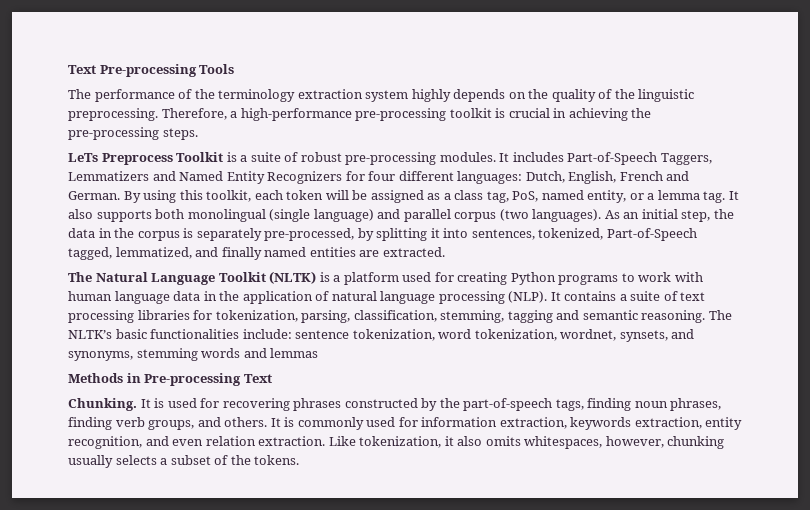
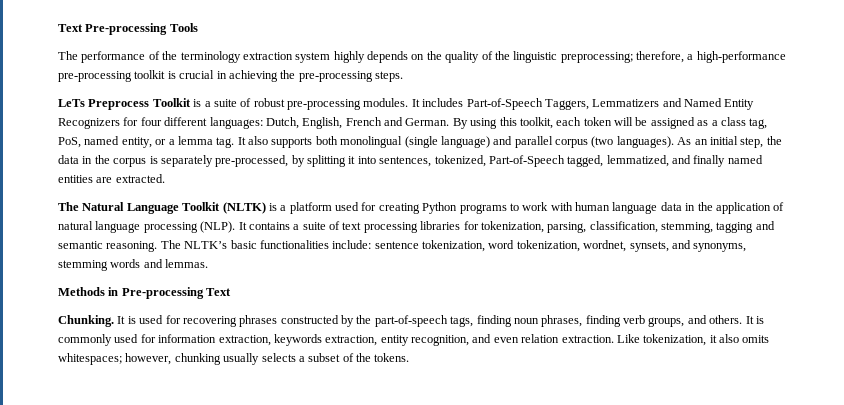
[68,108,227,121] preprocessing. Therefore, -> [560,51,684,63] preprocessing; therefore,
[270,348,319,358] lemmas -> [165,259,209,268] lemmas.
[524,436,603,449] whitespaces, -> [58,353,122,365] whitespaces;

